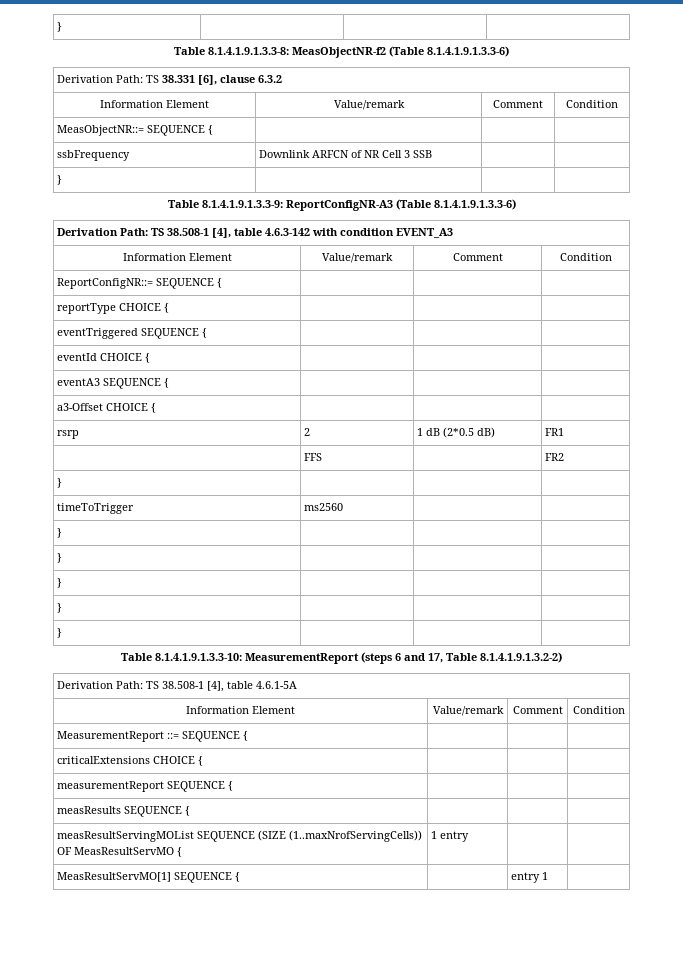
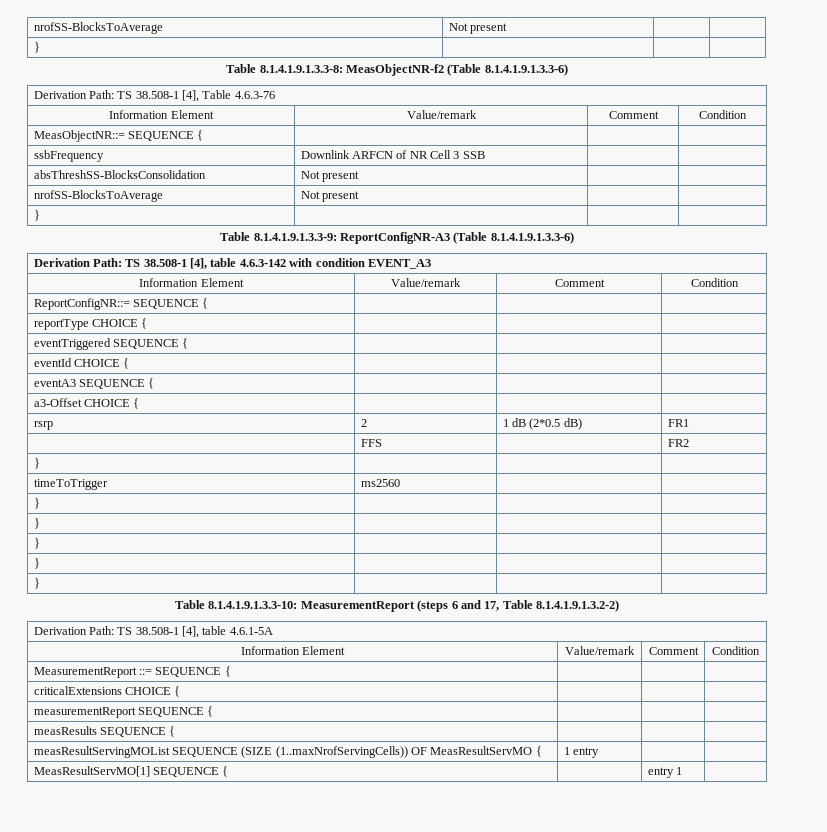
(57, 27) none -> [33,22,163,34] [448,23,507,34] nrofSS-BlocksToAverage | Not present | | //
[162,75,283,85] 38.331 [6], clause 6.3.2 -> [135,90,275,102] 38.508-1 [4], Table 4.6.3-76
(433, 154) none -> [33,170,206,179] [300,171,359,182] [33,190,163,202] [300,191,359,202] // absThreshSS-BlocksConsolidation | Not present | | // nrofSS-BlocksToAverage | Not present | |

